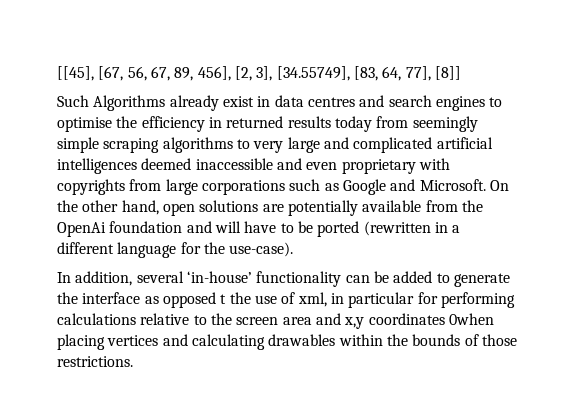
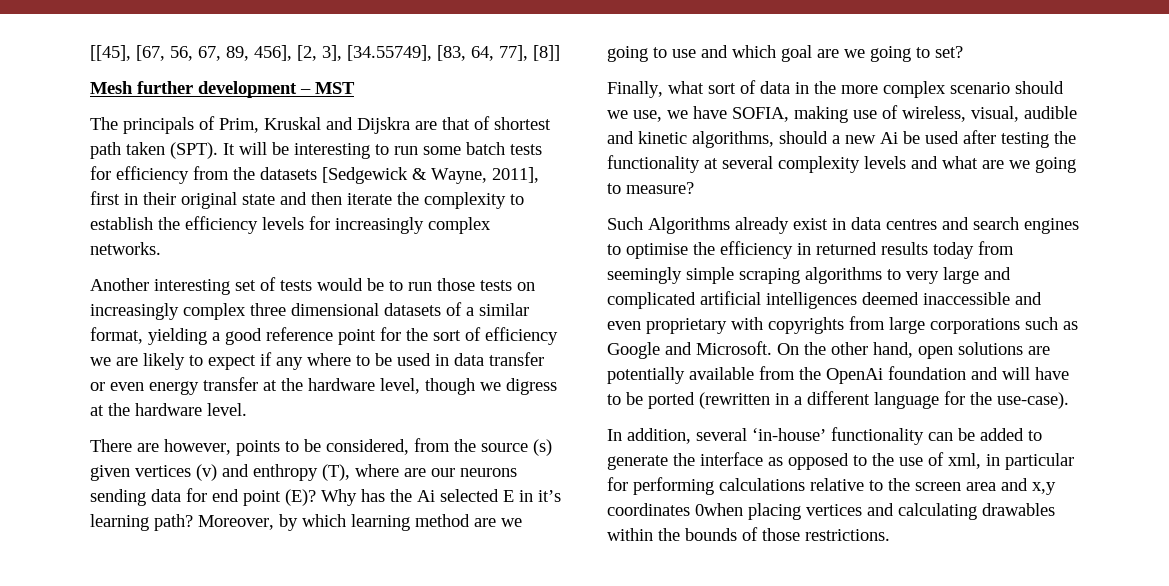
(461, 73) none -> [90,81,355,98] [90,116,551,134] [90,142,542,159] [90,166,539,184] [90,191,524,209] [90,216,491,234] [90,242,161,255] [90,277,535,295] [90,302,529,320] [90,327,558,345] [90,352,544,370] [90,377,557,395] [90,403,247,416] [90,438,552,456] [90,464,517,481] [90,488,561,506] [90,514,522,531] [607,45,963,62] [607,80,1064,98] [607,105,1077,123] [607,130,1076,148] [607,155,1076,173] [607,182,694,194] // Mesh further development – MST // The principals of Prim, Kruskal and Dijskra are that of shortest path taken (SPT). It will be interesting to run some batch tests for efficiency from the datasets [Sedgewick & Wayne, 2011], first in their original state and then iterate the complexity to establish the efficiency levels for increasingly complex networks. // Another interesting set of tests would be to run those tests on increasingly complex three dimensional datasets of a similar format, yielding a good reference point for the sort of efficiency we are likely to expect if any where to be used in data transfer or even energy transfer at the hardware level, though we digress at the hardware level. // There are however, points to be considered, from the source (s) given vertices (v) and enthropy (T), where are our neurons sending data for end point (E)? Why has the Ai selected E in it’s learning path? Moreover, by which learning method are we going to use and which goal are we going to set? // Finally, what sort of data in the more complex scenario should we use, we have SOFIA, making use of wireless, visual, audible and kinetic algorithms, should a new Ai be used after testing the functionality at several complexity levels and what are we going to measure?
[220,294,227,304] t -> [853,455,867,466] to

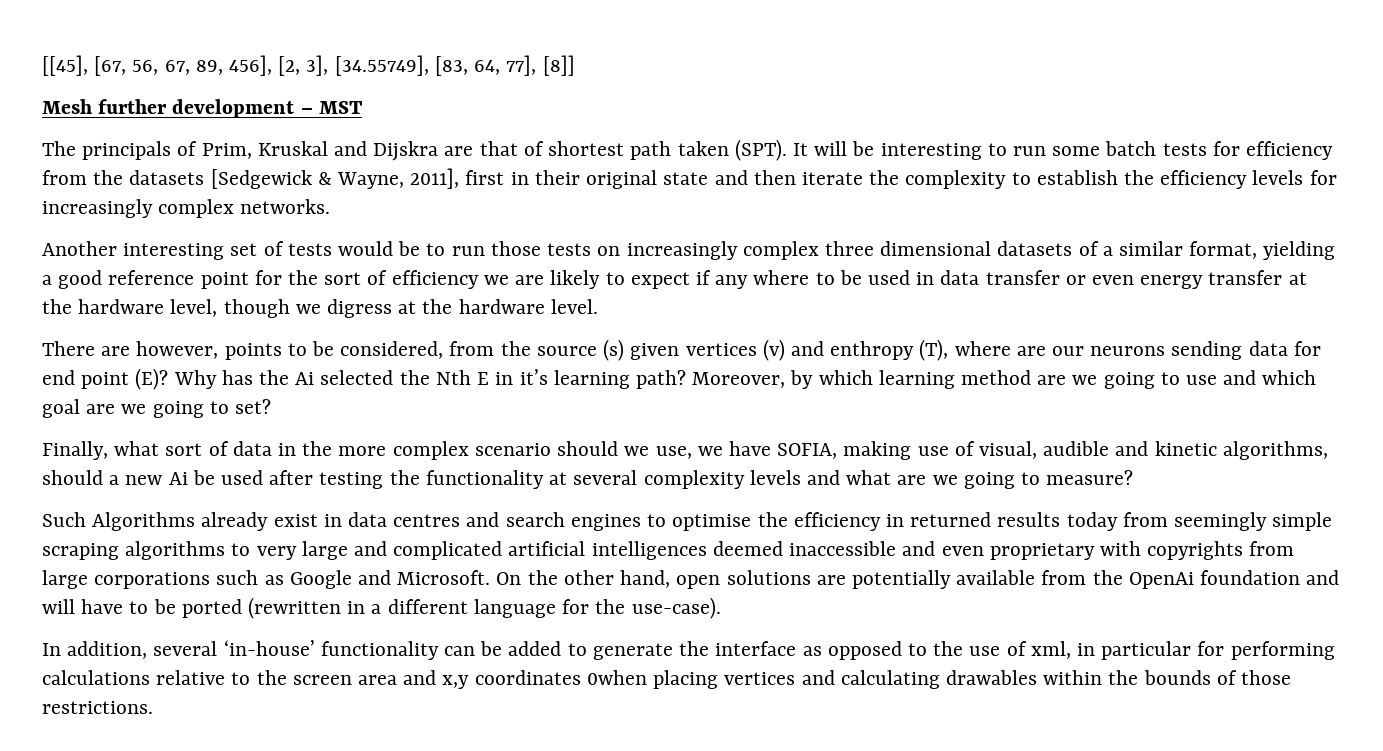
(499, 495) none -> [399,370,471,385] the Nth
[902,106,966,122] wireless, -> (975, 448) none

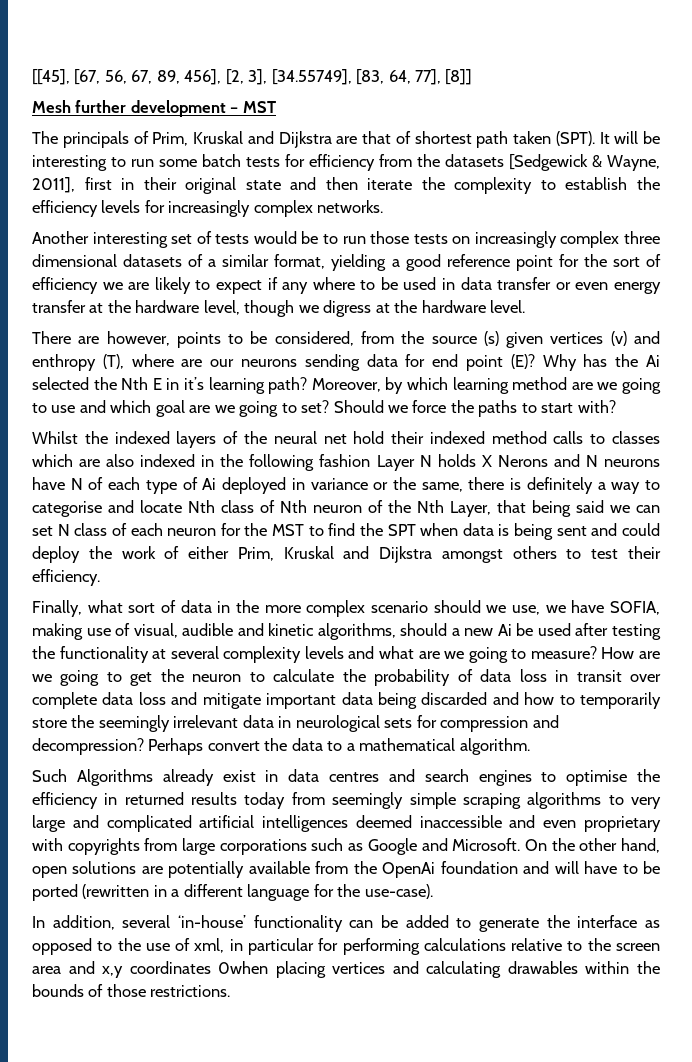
[373,141,439,161] Dijskra -> [278,131,332,148] Dijkstra
(272, 406) none -> [333,400,616,417] [32,431,661,448] [32,454,661,471] [32,477,660,494] [32,500,660,517] [32,523,661,540] [32,546,661,563] [32,569,100,586] Should we force the paths to start with? // Whilst the indexed layers of the neural net hold their indexed method calls to classes which are also indexed in the following fashion Layer N holds X Nerons and N neurons have N of each type of Ai deployed in variance or the same, there is definitely a way to categorise and locate Nth class of Nth neuron of the Nth Layer, that being said we can set N class of each neuron for the MST to find the SPT when data is being sent and could deploy the work of either Prim, Kruskal and Dijkstra amongst others to test their efficiency.
(1134, 477) none -> [601,647,660,659] [32,669,662,686] [32,692,661,709] [32,715,559,732] [32,738,530,755] How are we going to get the neuron to calculate the probability of data loss in transit over complete data loss and mitigate important data being discarded and how to temporarily store the seemingly irrelevant data in neurological sets for compression and decompression? Perhaps convert the data to a mathematical algorithm.

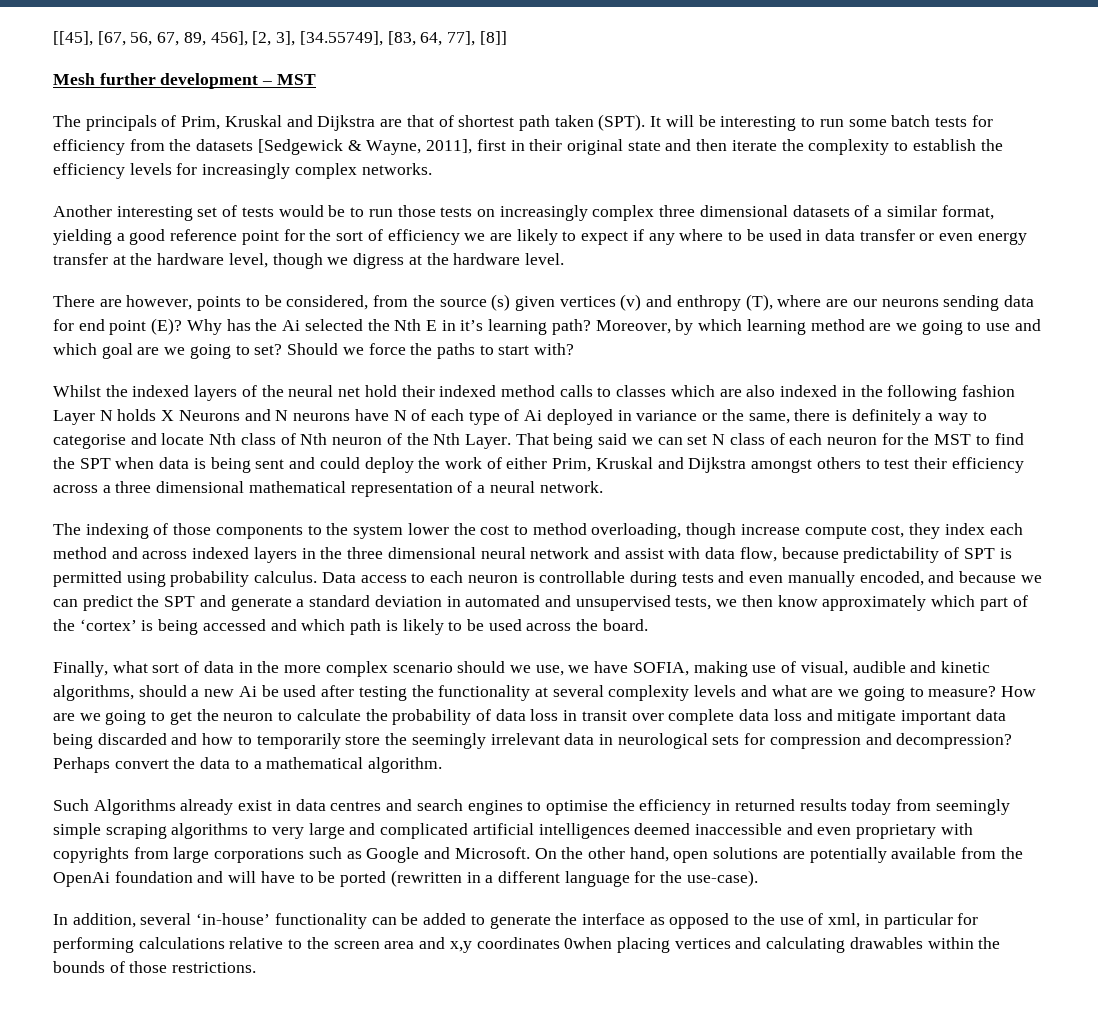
[497,455,548,467] Nerons -> [178,410,240,421] Neurons
[450,500,526,517] Layer, that -> [464,433,549,449] Layer. That
[32,569,100,586] efficiency. -> [951,457,1024,473] [53,481,603,497] [53,523,1023,539] [53,547,1012,563] [53,571,1042,587] [53,595,1028,611] [53,619,648,635] efficiency across a three dimensional mathematical representation of a neural network. // The indexing of those components to the system lower the cost to method overloading, though increase compute cost, they index each method and across indexed layers in the three dimensional neural network and assist with data flow, because predictability of SPT is permitted using probability calculus. Data access to each neuron is controllable during tests and even manually encoded, and because we can predict the SPT and generate a standard deviation in automated and unsupervised tests, we then know approximately which part of the ‘cortex’ is being accessed and which path is likely to be used across the board.

